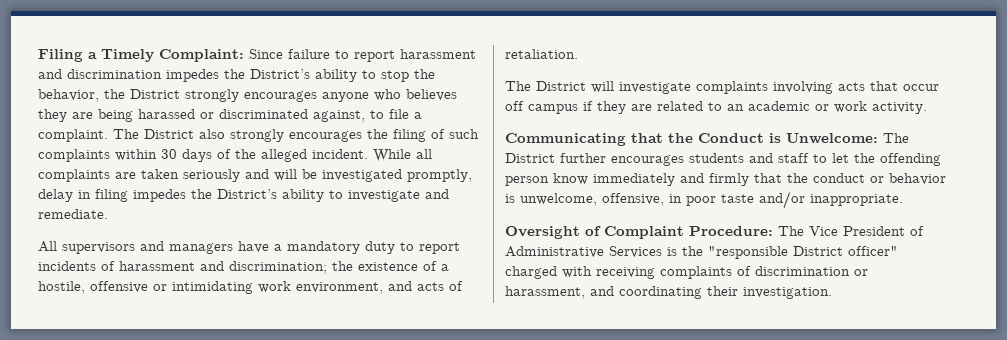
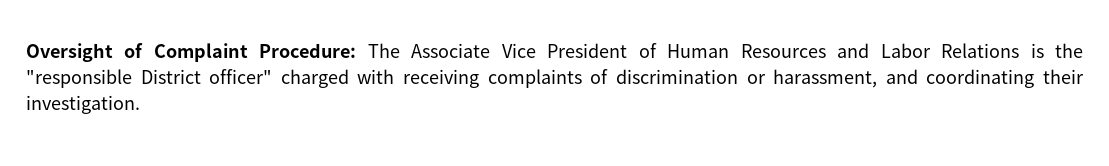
[38,49,476,62] [38,69,435,82] [38,89,457,102] [38,109,422,122] [38,129,479,142] [38,149,432,162] [38,169,472,182] [38,189,449,202] [38,209,108,219] [38,241,460,254] [38,261,449,274] [38,281,463,294] [505,49,578,59] [505,81,939,94] [505,101,927,114] [505,133,909,146] [505,153,941,166] [505,173,946,186] [505,191,903,209] Filing a Timely Complaint: Since failure to report harassment and discrimination impedes the District’s ability to stop the behavior, the District strongly encourages anyone who believes they are being harassed or discriminated against, to file a complaint. The District also strongly encourages the filing of such complaints within 30 days of the alleged incident. While all complaints are taken seriously and will be investigated promptly, delay in filing impedes the District’s ability to investigate and remediate. // All supervisors and managers have a mandatory duty to report incidents of harassment and discrimination; the existence of a hostile, offensive or intimidating work environment, and acts of retaliation. // The District will investigate complaints involving acts that occur off campus if they are related to an academic or work activity. // Communicating that the Conduct is Unwelcome: The District further encourages students and staff to let the offending person know immediately and firmly that the conduct or behavior is unwelcome, offensive, in poor taste and/or inappropriate. // -> (26, 52) none
(804, 231) none -> [411,43,491,58] Associate
[505,246,662,258] Administrative Services -> [667,43,1020,58] Human Resources and Labor Relations

